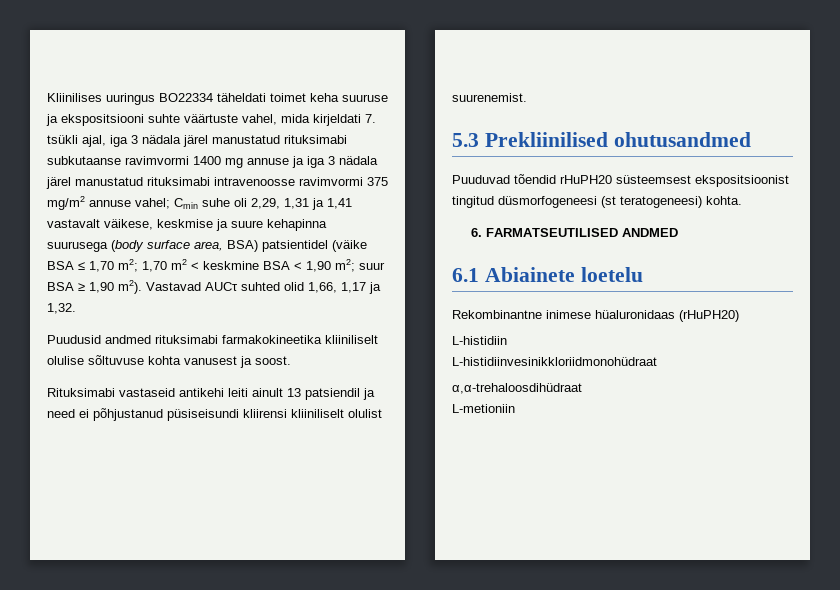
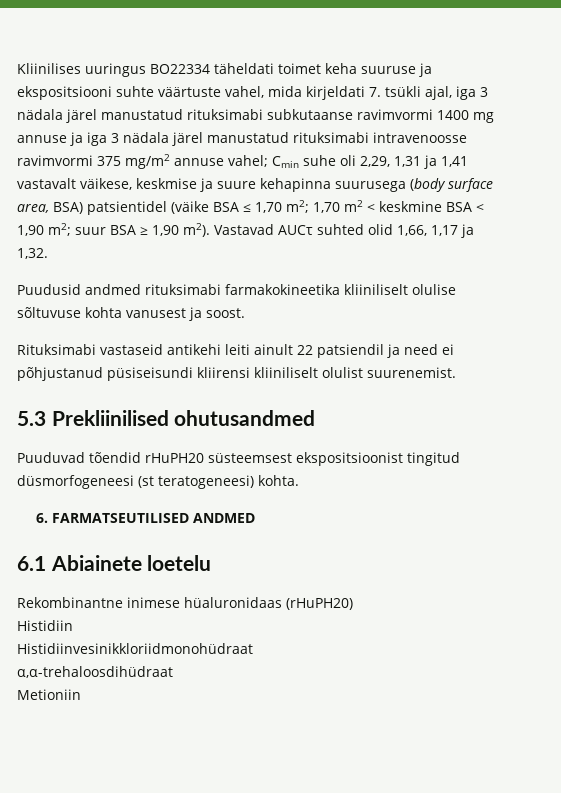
[287,388,301,397] 13 -> [297,345,313,355] 22
[452,336,507,345] [452,357,657,366] L-histidiin // L-histidiinvesinikkloriidmonohüdraat -> [17,620,73,631] [17,643,253,654] Histidiin // Histidiinvesinikkloriidmonohüdraat
[452,404,515,413] L-metioniin -> [17,689,81,700] Metioniin

